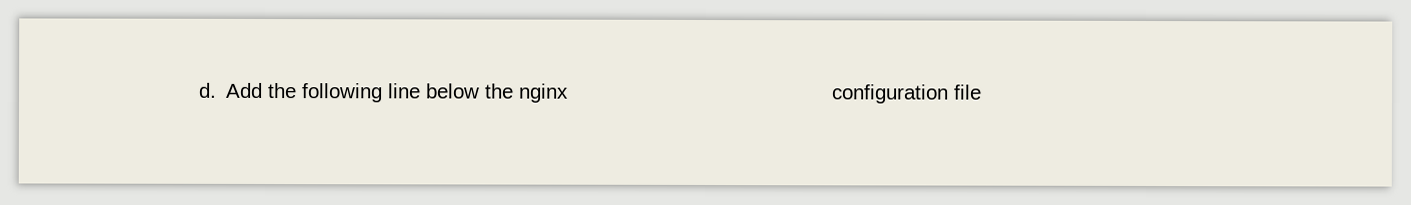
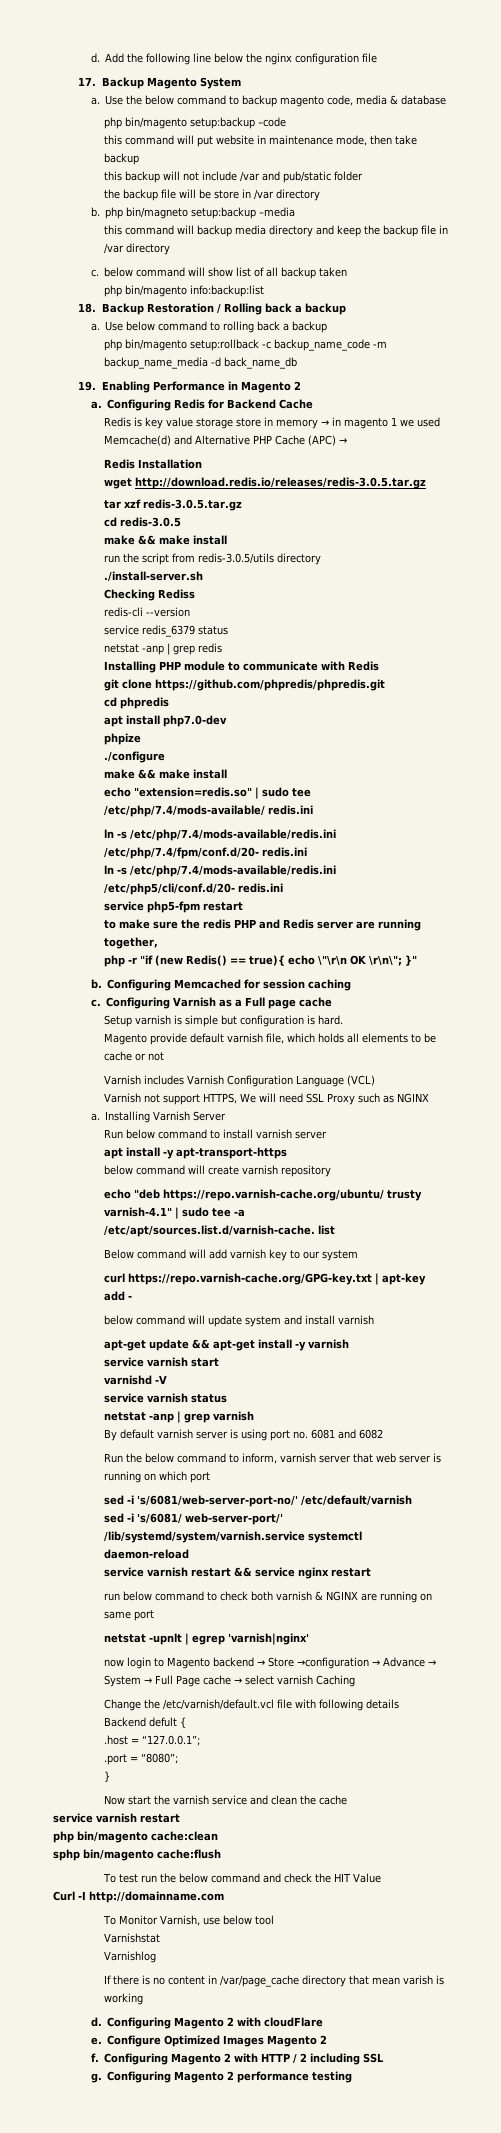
(983, 92) none -> [78,77,241,89] [90,95,447,107] [103,117,286,129] [103,135,417,147] [103,153,139,165] [103,171,363,183] [103,189,320,201] [90,207,296,219] [103,225,448,237] [103,243,170,255] [90,267,348,279] [103,285,264,297] [78,303,346,315] [90,321,328,333] [103,339,387,351] [103,357,297,369] [78,381,301,393] [90,399,314,411] [103,417,440,429] [103,435,347,446] [103,459,202,469] [103,477,426,489] [103,499,242,511] [103,517,181,527] [103,535,227,545] [103,553,321,565] [103,571,203,582] [103,589,195,601] [103,607,190,617] [103,625,228,637] [103,643,222,655] [103,661,379,673] [103,679,385,691] [103,697,169,709] [103,715,227,727] [103,733,141,745] [103,751,165,763] [103,769,227,779] [103,787,311,799] [103,805,313,817] [103,829,336,841] [103,847,307,859] [103,865,336,877] [103,883,283,895] [103,901,243,913] [103,919,421,931] [103,937,158,949] [103,955,417,967] [90,979,352,991] [90,997,333,1009] [103,1015,343,1027] [103,1033,436,1045] [103,1051,164,1061] [103,1075,375,1087] [103,1093,429,1105] [90,1111,227,1123] [103,1129,327,1139] [103,1147,287,1159] [103,1165,331,1177] [103,1189,422,1201] [103,1207,245,1219] [103,1225,335,1237] [103,1249,358,1261] [103,1273,426,1285] [103,1291,132,1301] [103,1315,374,1327] [103,1339,349,1351] [103,1357,219,1367] [103,1375,167,1385] [103,1393,227,1403] [103,1411,254,1423] [103,1429,383,1441] [103,1453,441,1464] [103,1471,210,1483] [103,1495,412,1507] [103,1513,283,1525] [103,1531,362,1543] [103,1549,189,1559] [103,1567,371,1579] [103,1591,432,1603] [103,1610,154,1621] [103,1633,309,1645] [103,1657,436,1669] [103,1675,355,1687] [103,1699,399,1711] [103,1717,186,1728] [103,1735,200,1746] [103,1753,178,1765] [103,1771,110,1782] [103,1795,347,1805] [53,1813,180,1823] [53,1831,218,1843] [53,1849,221,1861] [102,1873,381,1883] [53,1891,224,1903] [102,1915,274,1926] [103,1933,160,1943] [103,1951,156,1963] [103,1975,444,1987] [103,1993,143,2005] [90,2017,324,2029] [90,2035,328,2047] [90,2053,385,2065] [90,2071,353,2083] // 17. Backup Magento System // a. Use the below command to backup magento code, media & database // php bin/magento setup:backup –code // this command will put website in maintenance mode, then take backup // this backup will not include /var and pub/static folder // the backup file will be store in /var directory // b. php bin/magneto setup:backup –media // this command will backup media directory and keep the backup file in /var directory // c. below command will show list of all backup taken // php bin/magento info:backup:list // 18. Backup Restoration / Rolling back a backup // a. Use below command to rolling back a backup // php bin/magento setup:rollback -c backup_name_code -m backup_name_media -d back_name_db // 19. Enabling Performance in Magento 2 // a. Configuring Redis for Backend Cache // Redis is key value storage store in memory → in magento 1 we used Memcache(d) and Alternative PHP Cache (APC) → // Redis Installation // wget http://download.redis.io/releases/redis-3.0.5.tar.gz // tar xzf redis-3.0.5.tar.gz // cd redis-3.0.5 // make && make install // run the script from redis-3.0.5/utils directory // ./install-server.sh // Checking Rediss // redis-cli --version // service redis_6379 status // netstat -anp | grep redis // Installing PHP module to communicate with Redis // git clone https://github.com/phpredis/phpredis.git // cd phpredis // apt install php7.0-dev // phpize // ./configure // make && make install // echo "extension=redis.so" | sudo tee /etc/php/7.4/mods-available/ redis.ini // ln -s /etc/php/7.4/mods-available/redis.ini /etc/php/7.4/fpm/conf.d/20- redis.ini // ln -s /etc/php/7.4/mods-available/redis.ini /etc/php5/cli/conf.d/20- redis.ini // service php5-fpm restart // to make sure the redis PHP and Redis server are running together, // php -r "if (new Redis() == true){ echo \"\r\n OK \r\n\"; }" // b. Configuring Memcached for session caching // c. Configuring Varnish as a Full page cache // Setup varnish is simple but configuration is hard. // Magento provide default varnish file, which holds all elements to be cache or not // Varnish includes Varnish Configuration Language (VCL) // Varnish not support HTTPS, We will need SSL Proxy such as NGINX // a. Installing Varnish Server // Run below command to install varnish server // apt install -y apt-transport-https // below command will create varnish repository // echo "deb https://repo.varnish-cache.org/ubuntu/ trusty varnish-4.1" | sudo tee -a /etc/apt/sources.list.d/varnish-cache. list // Below command will add varnish key to our system // curl https://repo.varnish-cache.org/GPG-key.txt | apt-key add - // below command will update system and install varnish // apt-get update && apt-get install -y varnish // service varnish start // varnishd -V // service varnish status // netstat -anp | grep varnish // By default varnish server is using port no. 6081 and 6082 // Run the below command to inform, varnish server that web server is running on which port // sed -i 's/6081/web-server-port-no/' /etc/default/varnish // sed -i 's/6081/ web-server-port/' /lib/systemd/system/varnish.service systemctl daemon-reload // service varnish restart && service nginx restart // run below command to check both varnish & NGINX are running on same port // netstat -upnlt | egrep 'varnish|nginx' // now login to Magento backend → Store →configuration → Advance → System → Full Page cache → select varnish Caching // Change the /etc/varnish/default.vcl file with following details // Backend defult { // .host = “127.0.0.1”; // .port = “8080”; // } // Now start the varnish service and clean the cache // service varnish restart // php bin/magento cache:clean // sphp bin/magento cache:flush // To test run the below command and check the HIT Value // Curl -I http://domainname.com // To Monitor Varnish, use below tool // Varnishstat // Varnishlog // If there is no content in /var/page_cache directory that mean varish is working // d. Configuring Magento 2 with cloudFlare // e. Configure Optimized Images Magento 2 // f. Configuring Magento 2 with HTTP / 2 including SSL // g. Configuring Magento 2 performance testing

